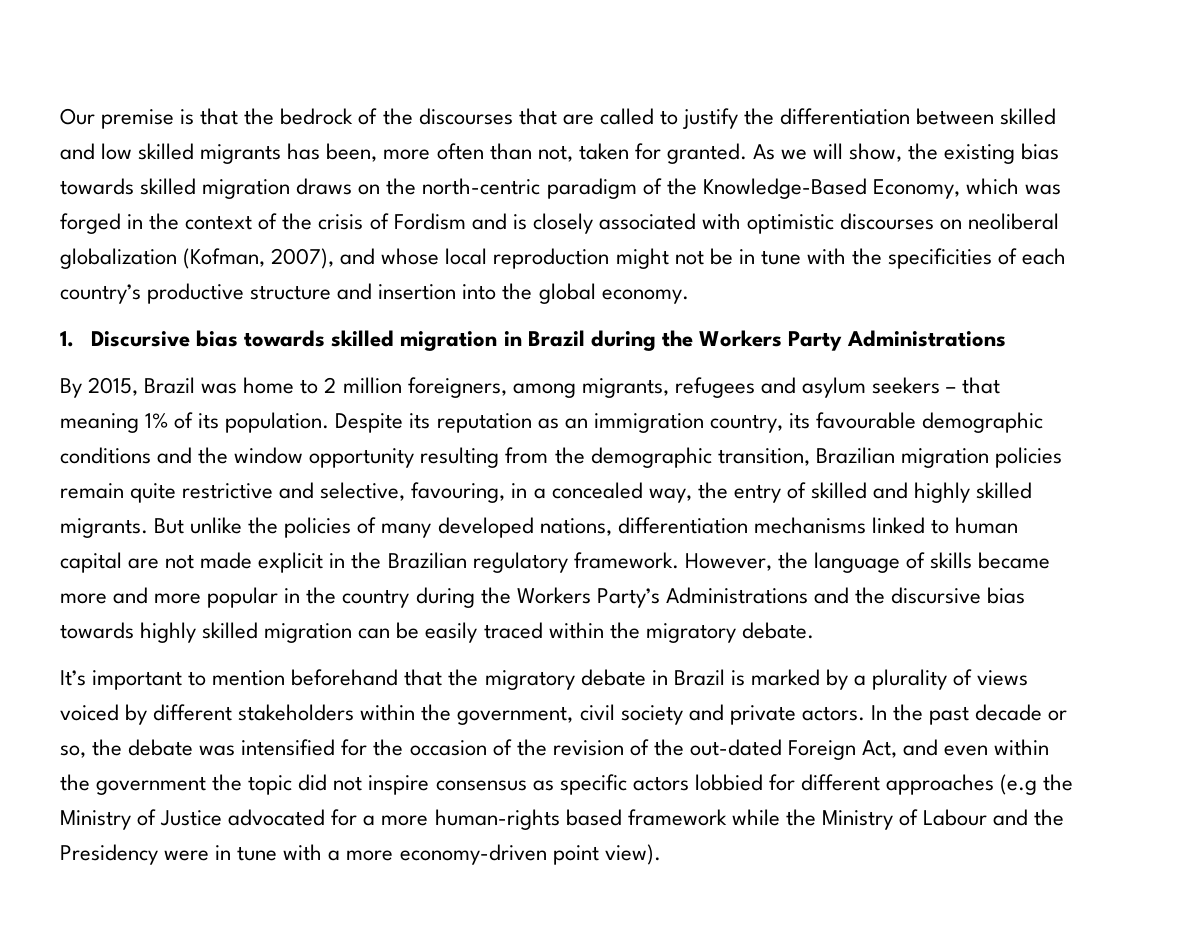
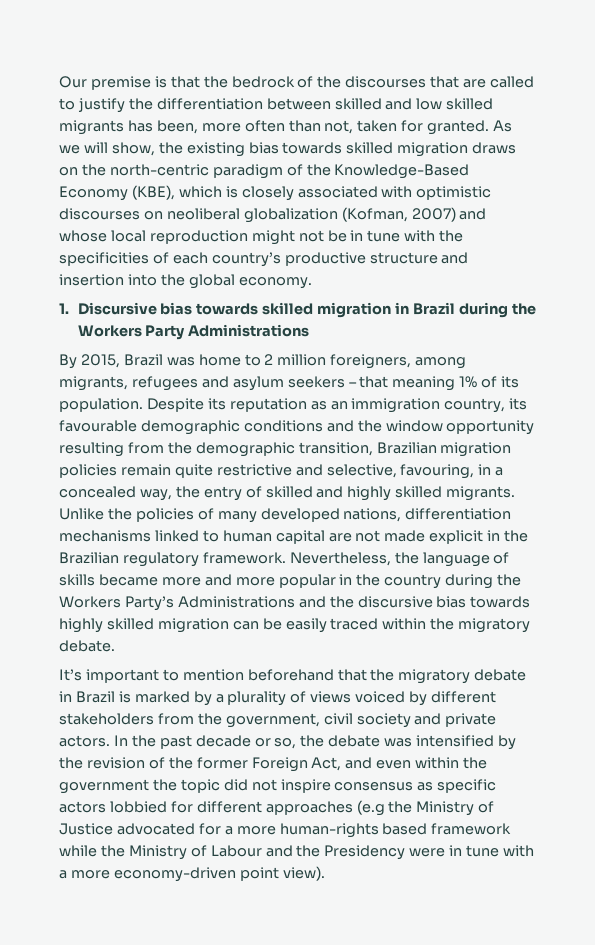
[872,178,1061,199] [60,213,507,234] Economy, which was forged in the context of the crisis of Fordism and -> [59,185,222,201] Economy (KBE), which
[271,248,335,269] 2007), -> [411,207,456,222] 2007)
[154,517,243,534] But unlike -> [59,508,104,520] Unlike
[684,553,772,571] However, -> [289,552,391,566] Nevertheless,
[360,704,416,721] within -> [157,713,194,725] from
[341,739,512,756] for the occasion of -> [498,735,517,750] by
[689,739,782,756] out-dated -> [196,757,248,769] former

